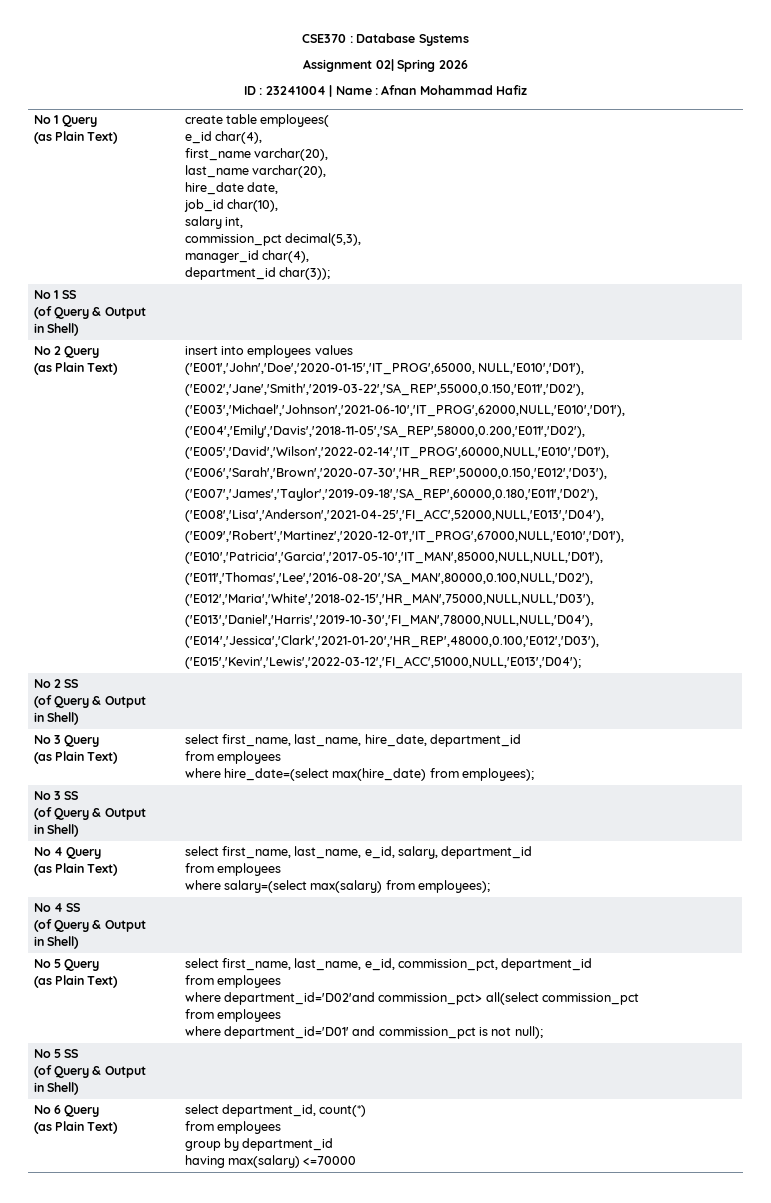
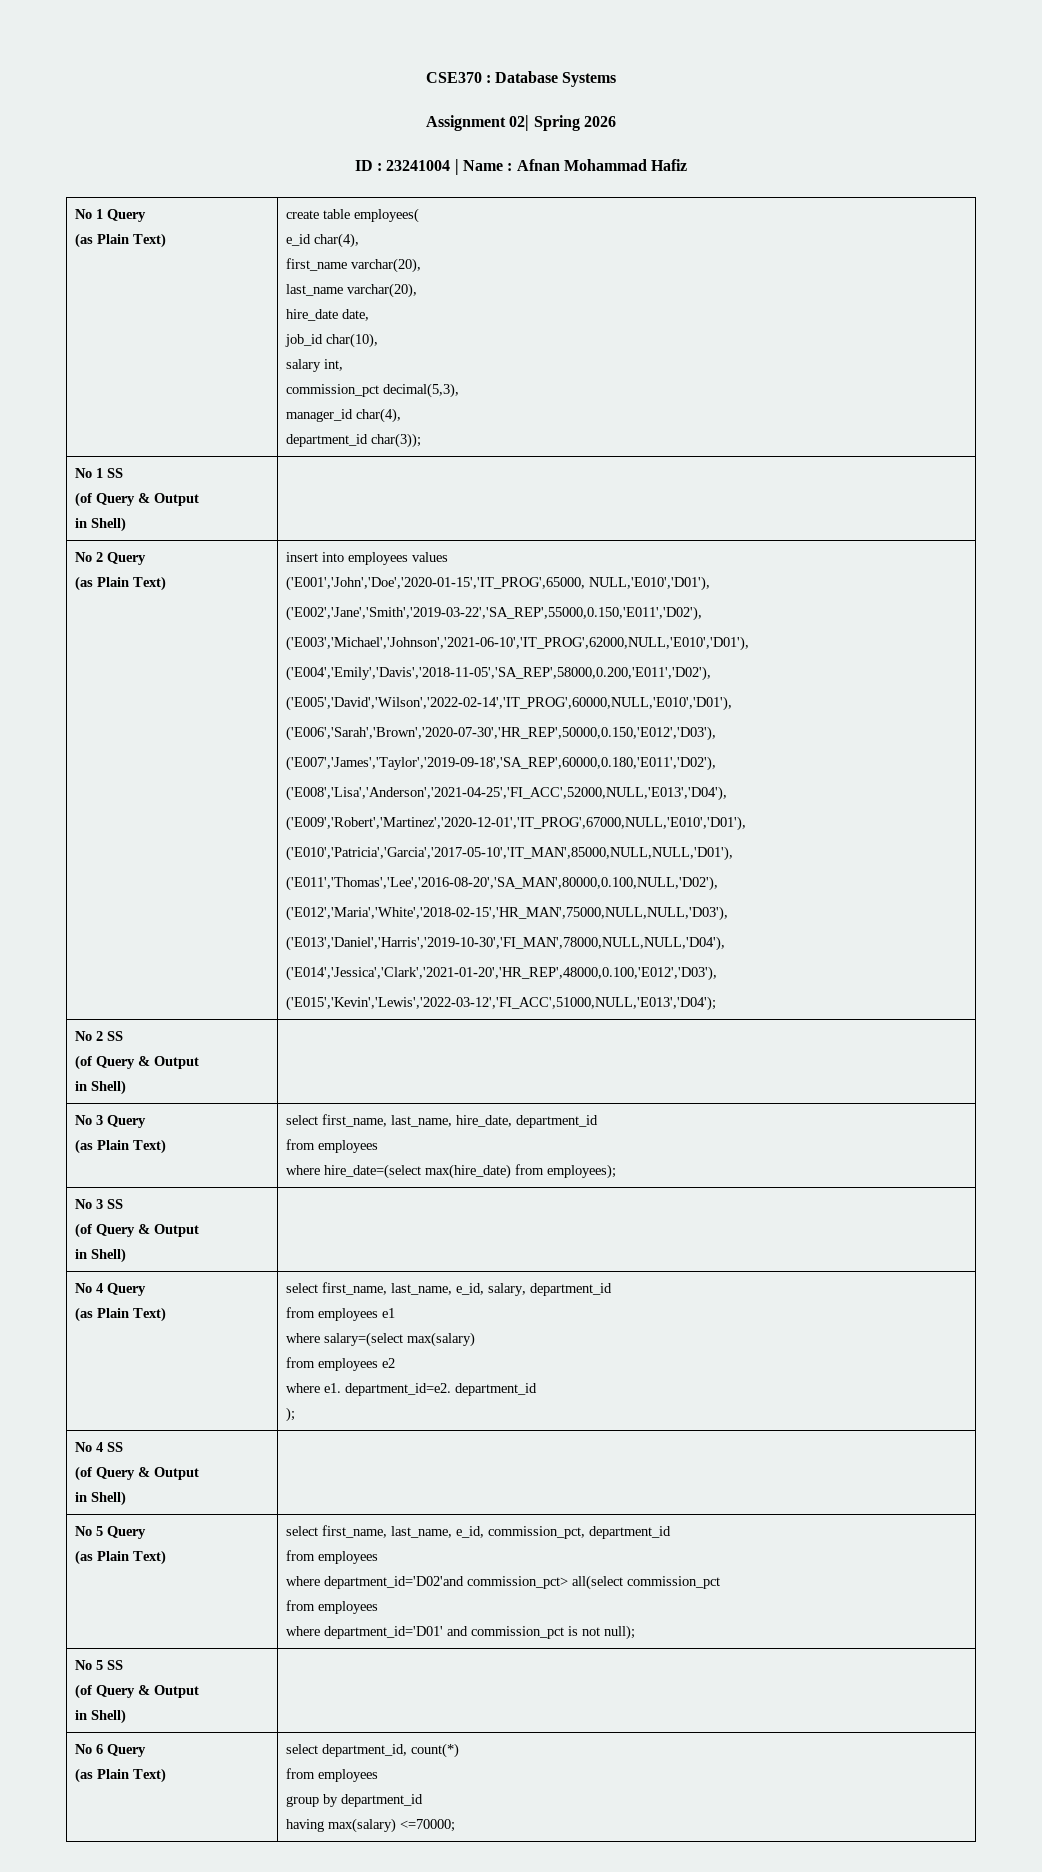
(281, 869) none -> [381,1308,395,1318] e1
[385,880,491,893] from employees); -> [285,1357,395,1371] [285,1383,537,1396] [285,1407,295,1422] // from employees e2 // where e1. department_id=e2. department_id // );
[303,1156,357,1165] <=70000 -> [399,1819,455,1832] <=70000;

